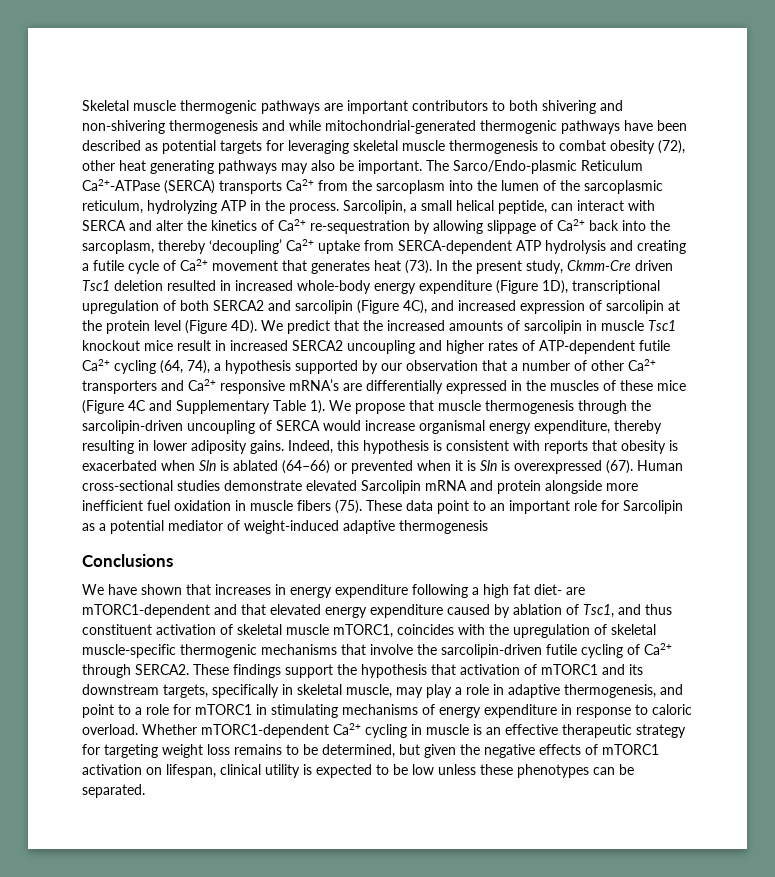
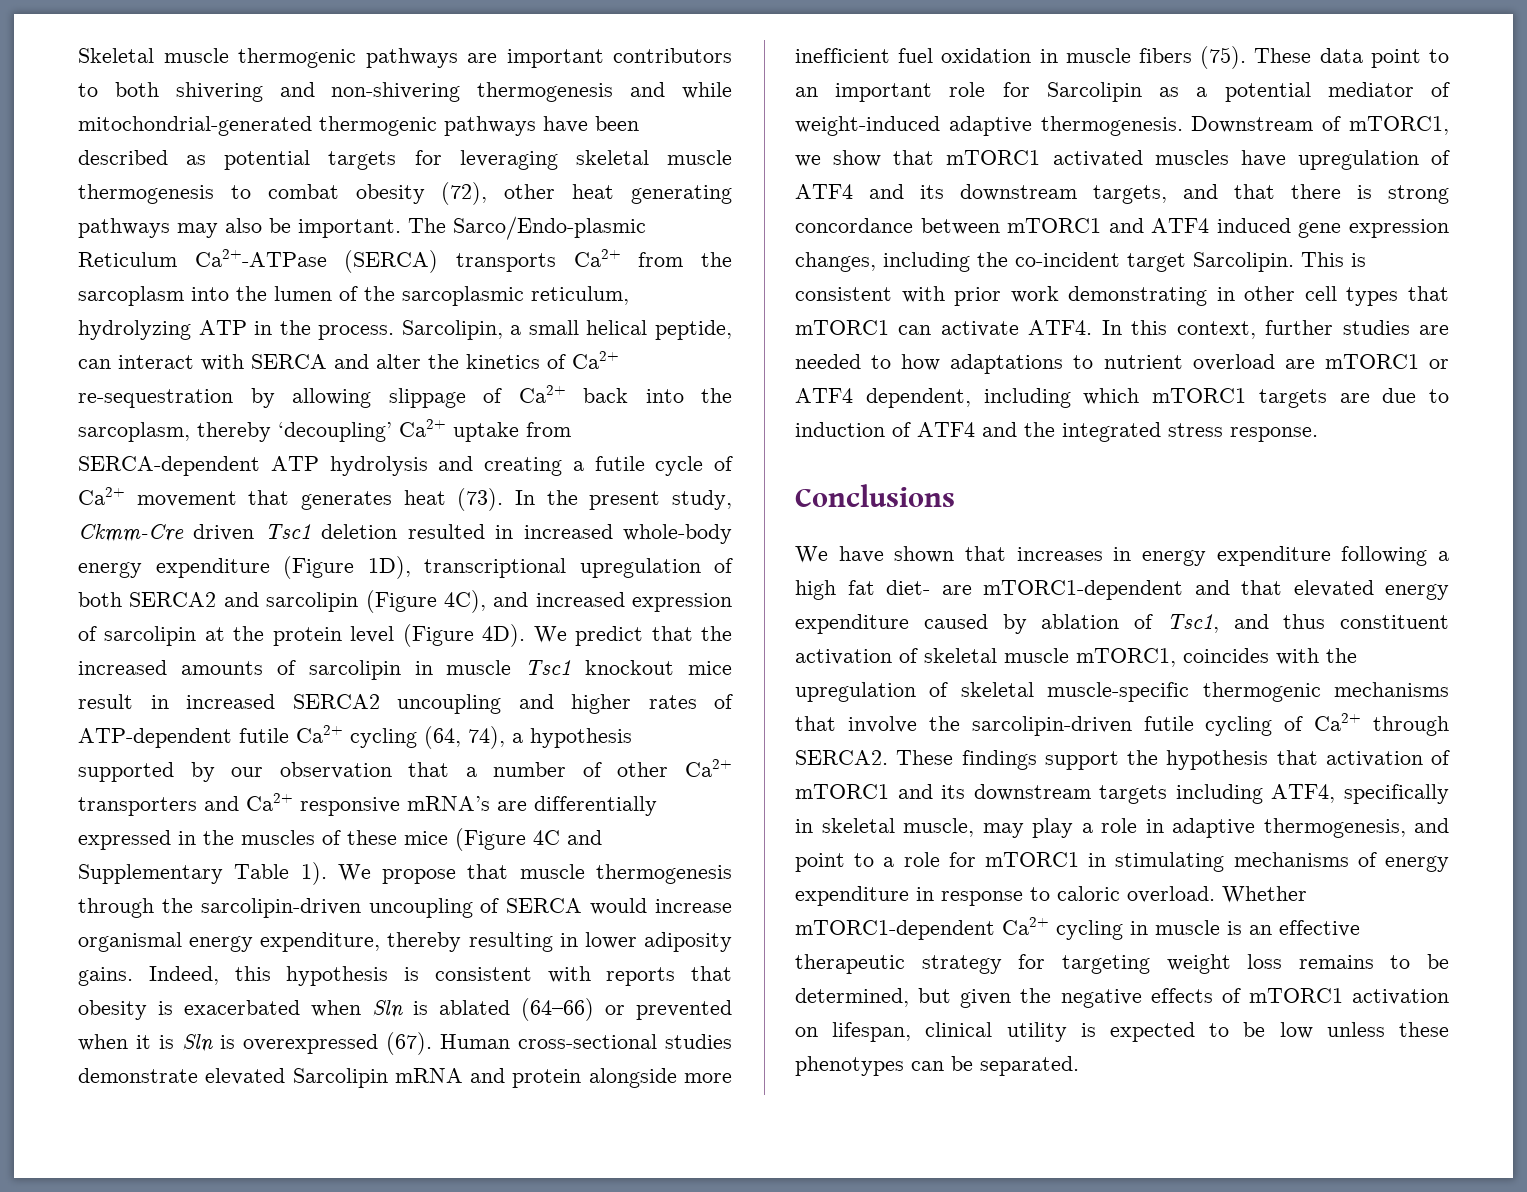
[399,520,488,534] thermogenesis -> [1040,116,1449,136] [795,150,1450,170] [795,184,1449,204] [795,218,1449,238] [795,252,1366,272] [795,286,1449,306] [795,320,1449,339] [795,354,1449,374] [795,388,1449,408] [795,422,1318,442] thermogenesis. Downstream of mTORC1, we show that mTORC1 activated muscles have upregulation of ATF4 and its downstream targets, and that there is strong concordance between mTORC1 and ATF4 induced gene expression changes, including the co-incident target Sarcolipin. This is consistent with prior work demonstrating in other cell types that mTORC1 can activate ATF4. In this context, further studies are needed to how adaptations to nutrient overload are mTORC1 or ATF4 dependent, including which mTORC1 targets are due to induction of ATF4 and the integrated stress response.
[163,684,208,698] targets, -> [1099,784,1336,804] targets including ATF4,

